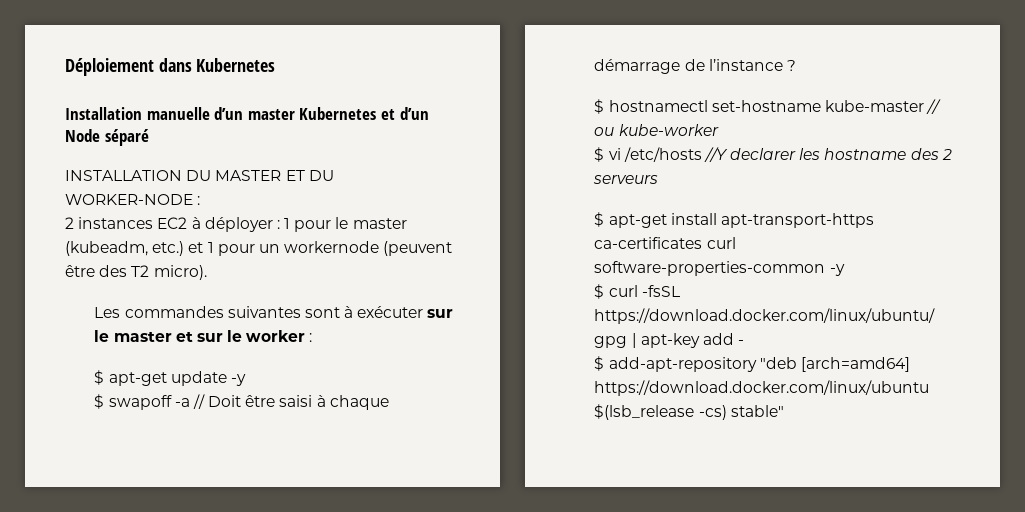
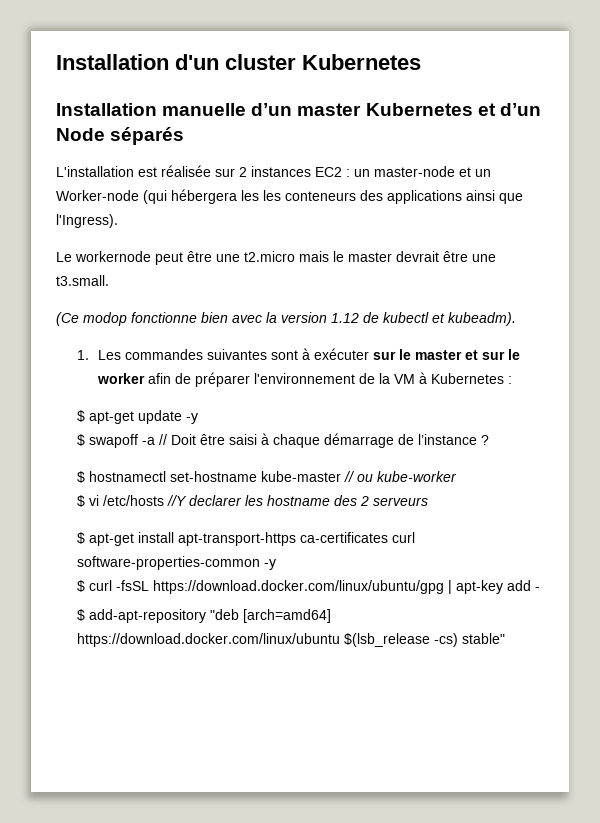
[65,58,192,76] Déploiement dans -> [56,54,296,70] Installation d'un cluster
[104,129,149,146] [65,170,334,181] [65,194,201,205] [65,217,407,232] [65,241,453,256] [65,265,207,280] séparé // INSTALLATION DU MASTER ET DU WORKER-NODE : // 2 instances EC2 à déployer : 1 pour le master (kubeadm, etc.) et 1 pour un workernode (peuvent être des T2 micro). // -> [110,127,185,145] [56,165,491,177] [56,189,523,204] [56,214,118,228] [56,251,496,265] [56,275,109,286] [56,312,516,326] [77,350,90,360] séparés // L'installation est réalisée sur 2 instances EC2 : un master-node et un Worker-node (qui hébergera les les conteneurs des applications ainsi que l'Ingress). // Le workernode peut être une t2.micro mais le master devrait être une t3.small. // (Ce modop fonctionne bien avec la version 1.12 de kubectl et kubeadm). // 1.
(306, 336) none -> [148,372,505,387] afin de préparer l'environnement de la VM à Kubernetes

